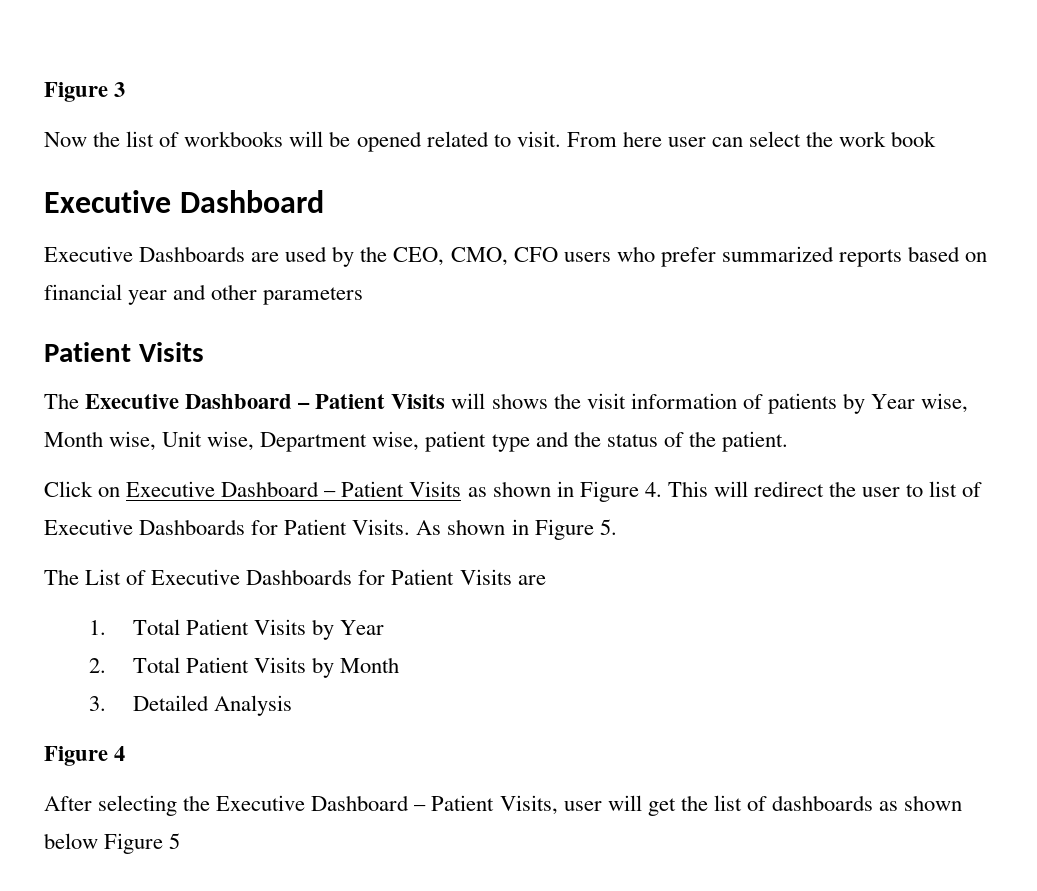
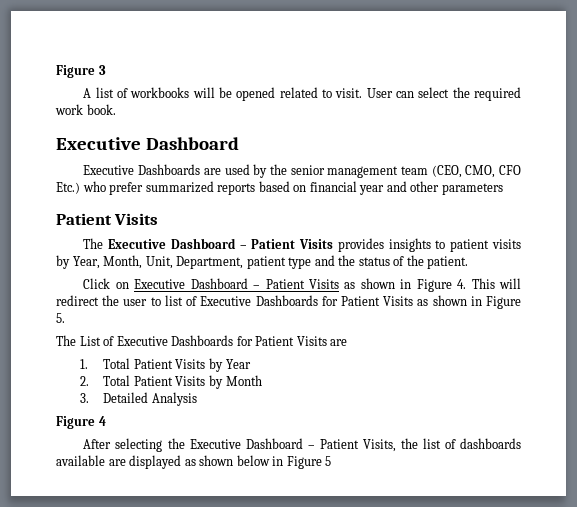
[44,131,121,147] Now the -> [83,88,92,98] A
[566,131,937,147] From here user can select the work book -> [366,87,521,101] [55,104,116,115] User can select the required work book.
[393,247,445,266] CEO, -> [290,165,462,178] senior management team (CEO,
[563,252,611,262] users -> [56,182,80,194] Etc.)
[451,393,969,414] [44,431,420,452] will shows the visit information of patients by Year wise, Month wise, Unit wise, Department wise, -> [337,238,521,252] [56,255,244,269] provides insights to patient visits by Year, Month, Unit, Department,
[352,519,442,535] Visits. As -> [383,296,429,306] Visits as
[563,795,676,816] user will get -> (396, 445) none
(874, 803) none -> [56,455,182,469] available are displayed
(98, 841) none -> [272,456,284,466] in

